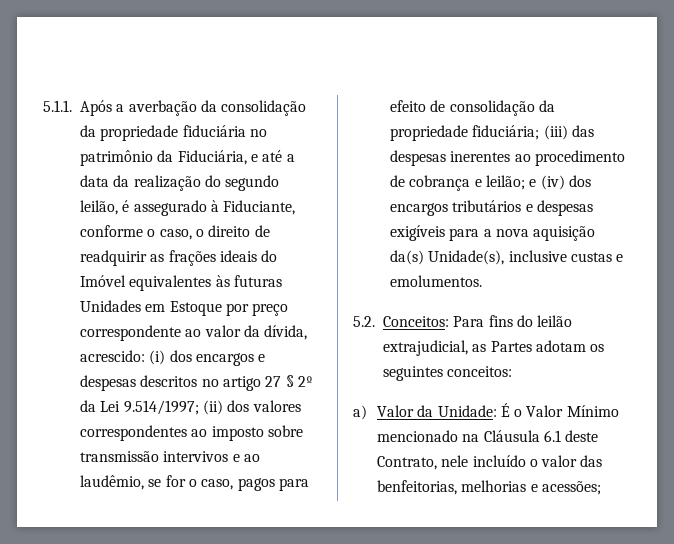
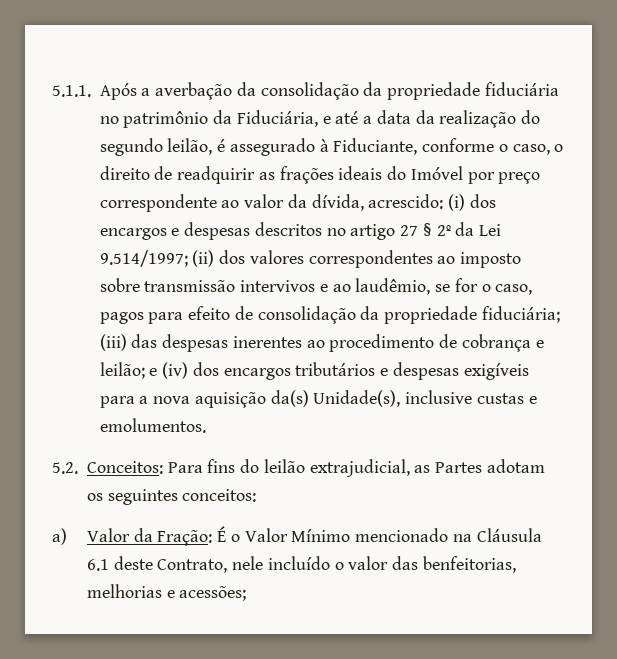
[129,275,282,291] [80,300,222,316] equivalentes às futuras Unidades em Estoque -> (463, 173) none
[437,405,497,417] Unidade: -> [157,530,213,546] Fração:

